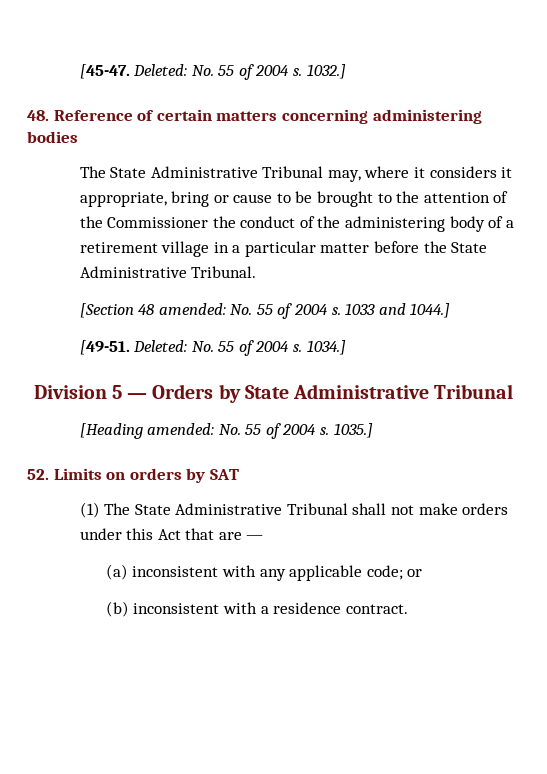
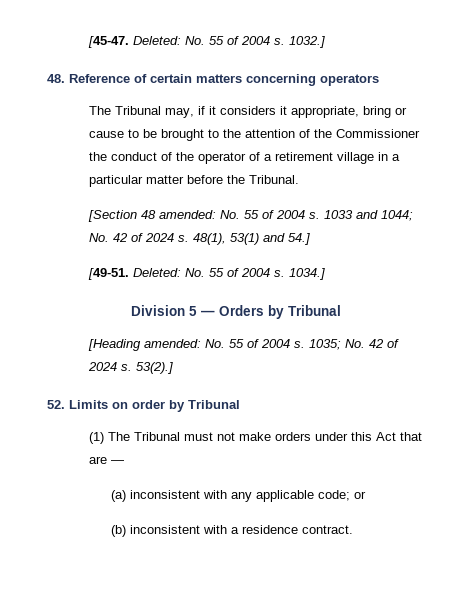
[372,109,482,124] [27,131,78,143] [79,166,258,178] administering bodies // The State Administrative -> [320,74,379,86] [89,106,112,115] operators // The
[364,166,410,178] where -> [198,106,206,115] if
[345,216,485,232] administering body -> [198,152,247,164] operator
[451,242,488,253] [79,266,187,278] State Administrative -> (246, 179) none
[410,303,451,318] 1044.] -> [381,210,414,221] [89,233,311,245] 1044; No. 42 of 2024 s. 48(1), 53(1) and 54.]
[244,384,430,399] State Administrative -> (284, 312) none
[333,423,373,438] 1035.] -> [309,339,400,350] [88,362,174,374] 1035; No. 42 of 2024 s. 53(2).]
[129,468,239,483] orders by SAT -> [132,400,240,412] order by Tribunal
[134,503,387,515] State Administrative Tribunal shall -> [134,432,214,441] Tribunal must

